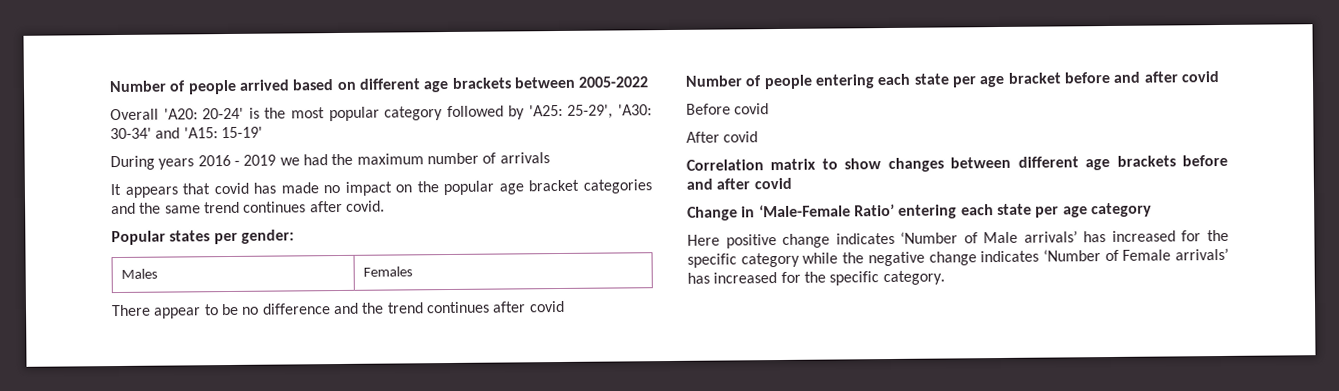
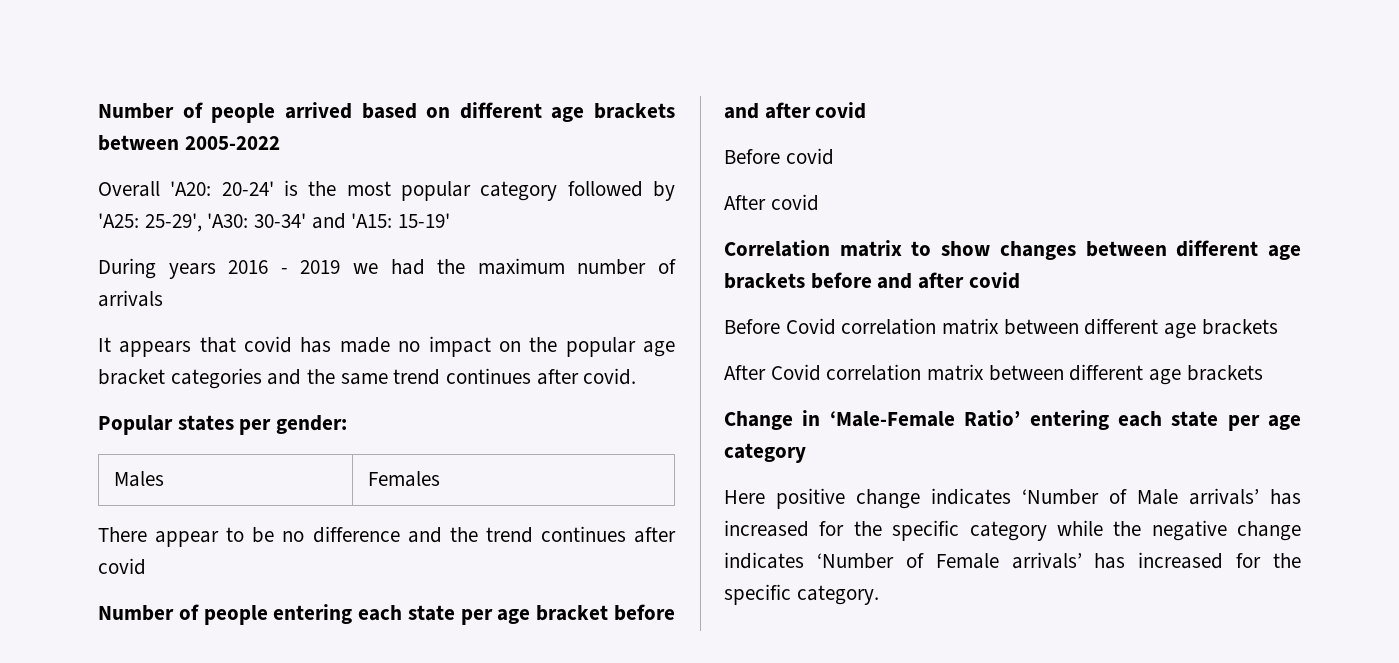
(792, 183) none -> [724,318,1278,339] [724,364,1263,385] // Before Covid correlation matrix between different age brackets // After Covid correlation matrix between different age brackets

